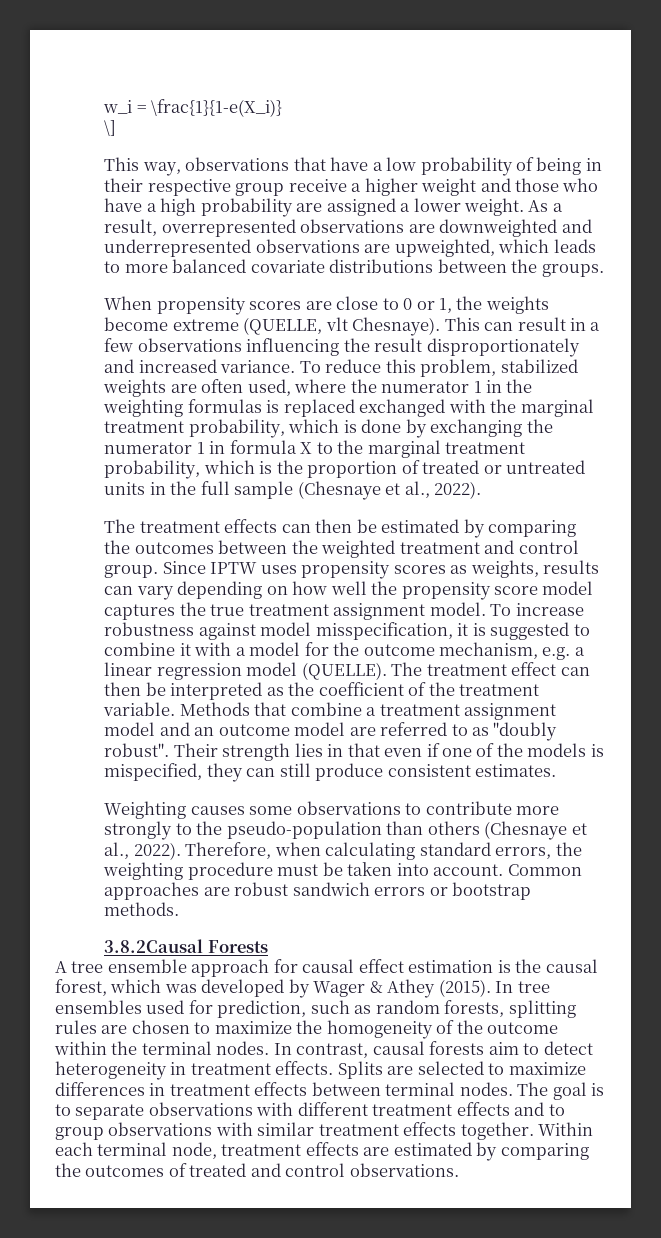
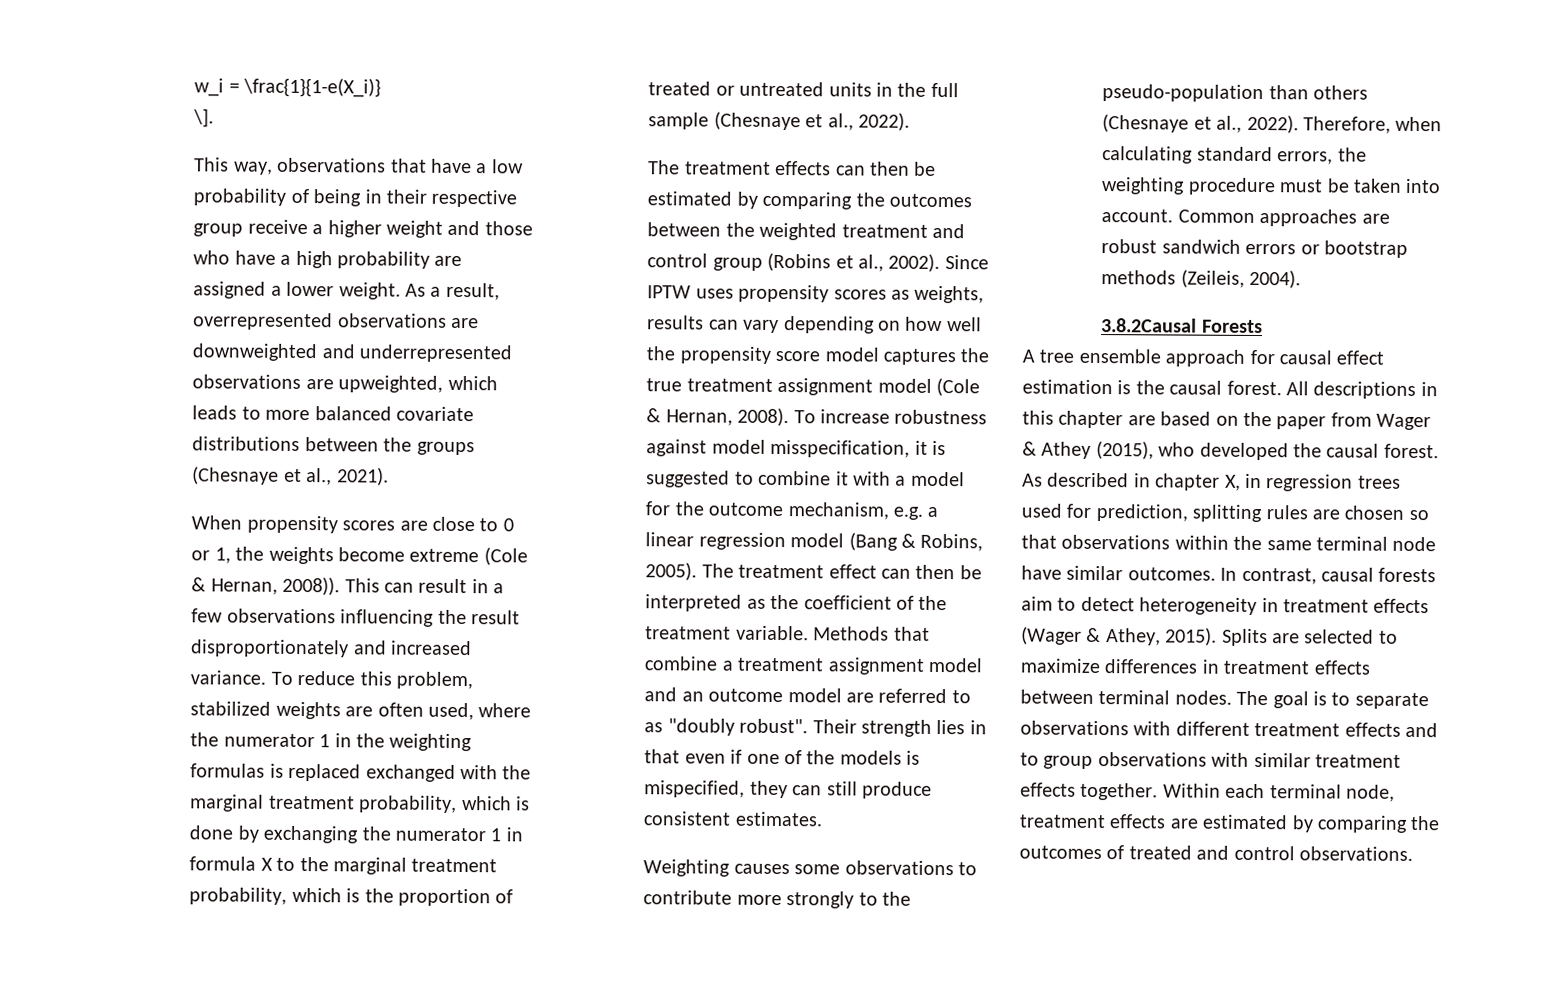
[104,120,117,136] \] -> [193,108,215,128] \].
[541,264,604,277] groups. -> [416,441,475,456] [192,466,389,486] groups (Chesnaye et al., 2021).
[243,317,441,336] (QUELLE, vlt Chesnaye). -> [483,547,528,566] [191,576,341,596] (Cole & Hernan, 2008)).
[104,565,159,578] group. -> [712,252,941,273] group (Robins et al., 2002).
[429,602,486,616] model. -> [877,377,980,397] [646,407,790,427] model (Cole & Hernan, 2008).
[301,662,387,680] (QUELLE). -> [848,532,984,552] [645,562,698,581] (Bang & Robins, 2005).
[104,902,180,916] methods. -> [1101,269,1302,289] methods (Zeileis, 2004).
[55,979,550,998] [55,1000,576,1018] [55,1020,559,1039] [54,1041,270,1055] forest, which was developed by Wager & Athey (2015). In tree ensembles used for prediction, such as random forests, splitting rules are chosen to maximize the homogeneity of the outcome within the terminal nodes. -> [1226,380,1438,400] [1022,410,1432,431] [1022,440,1439,461] [1022,472,1401,492] [1021,503,1429,523] [1021,534,1437,552] [1021,565,1216,581] forest. All descriptions in this chapter are based on the paper from Wager & Athey (2015), who developed the causal forest. As described in chapter X, in regression trees used for prediction, splitting rules are chosen so that observations within the same terminal node have similar outcomes.
[275,1061,334,1075] effects. -> [1373,598,1430,614] [1021,626,1218,646] effects (Wager & Athey, 2015).

